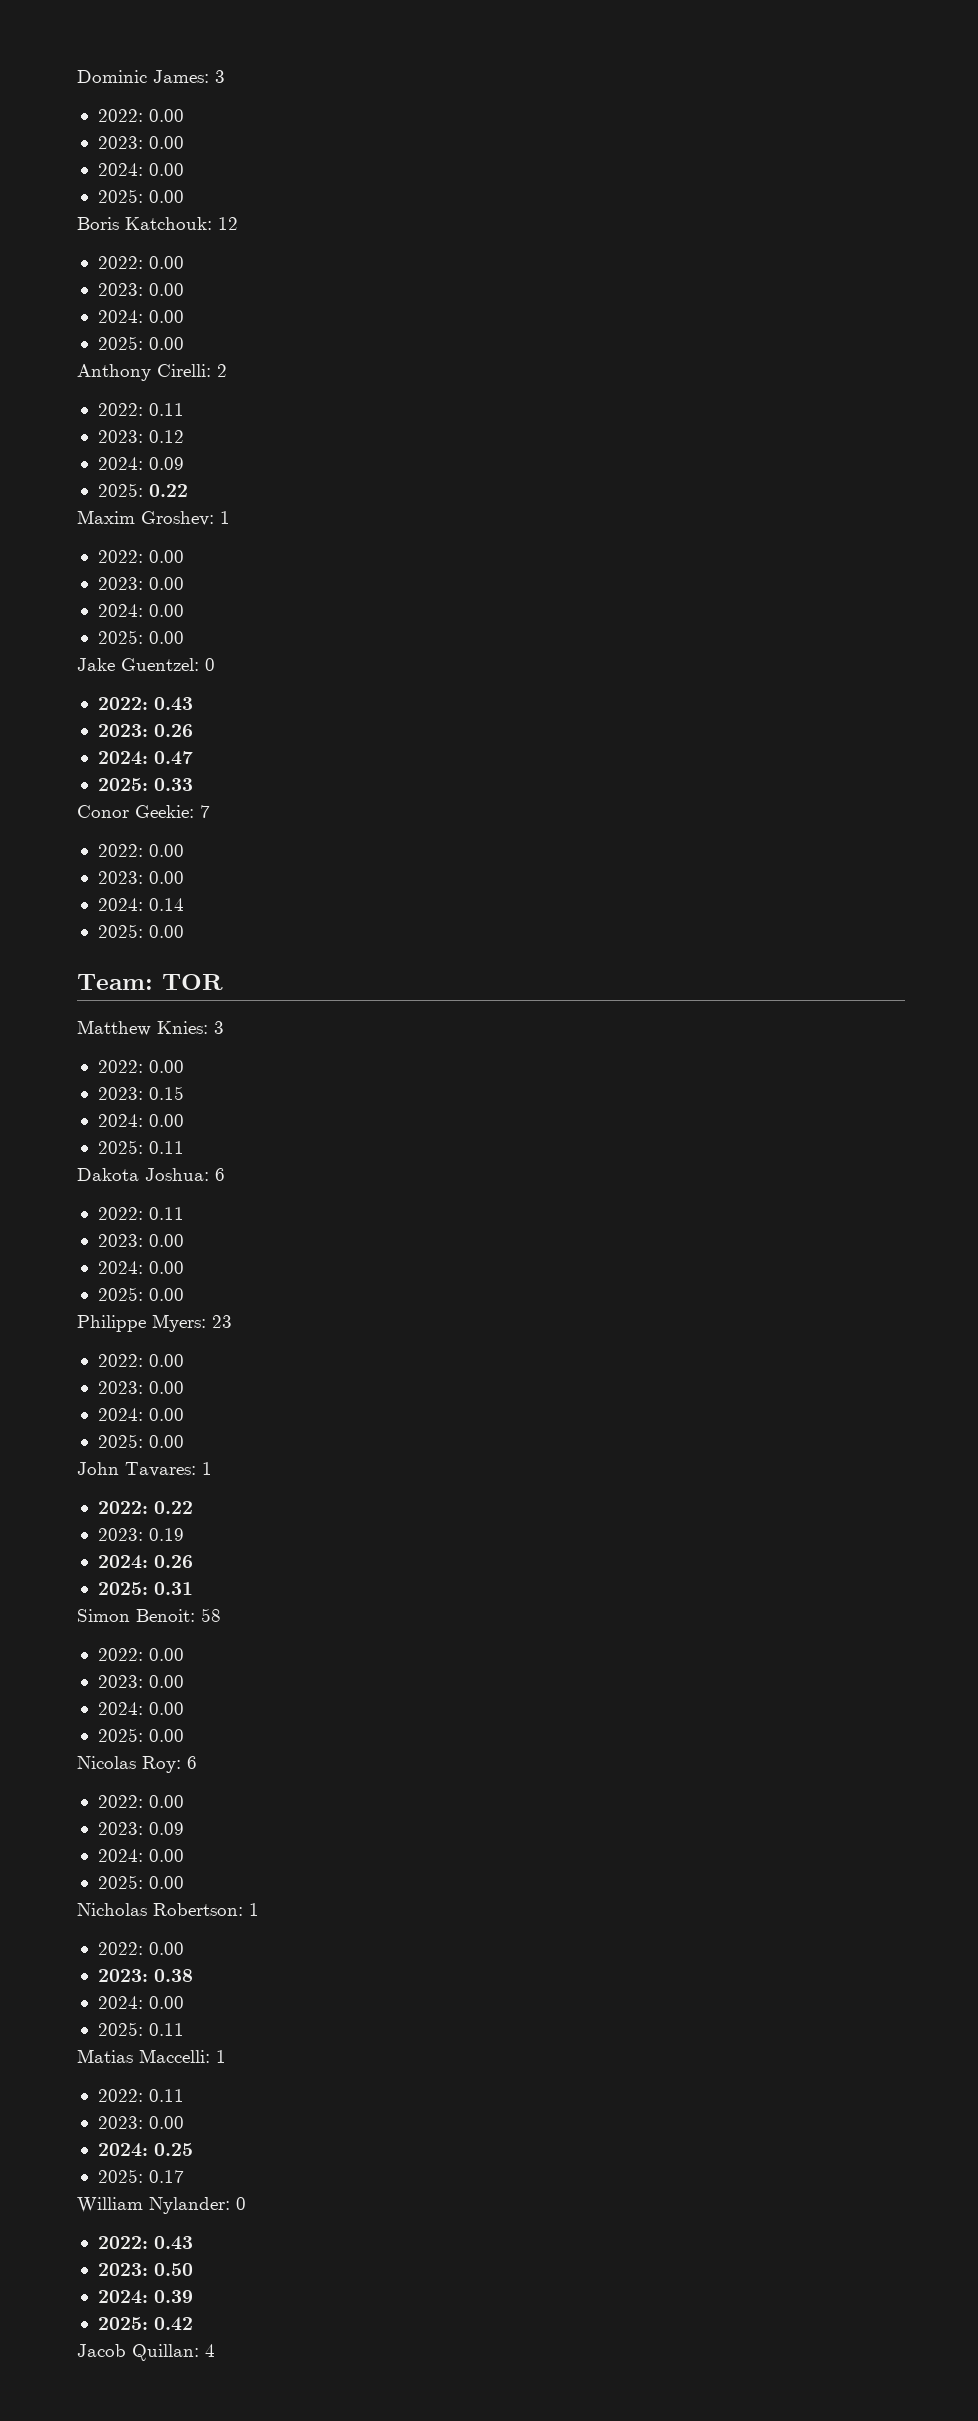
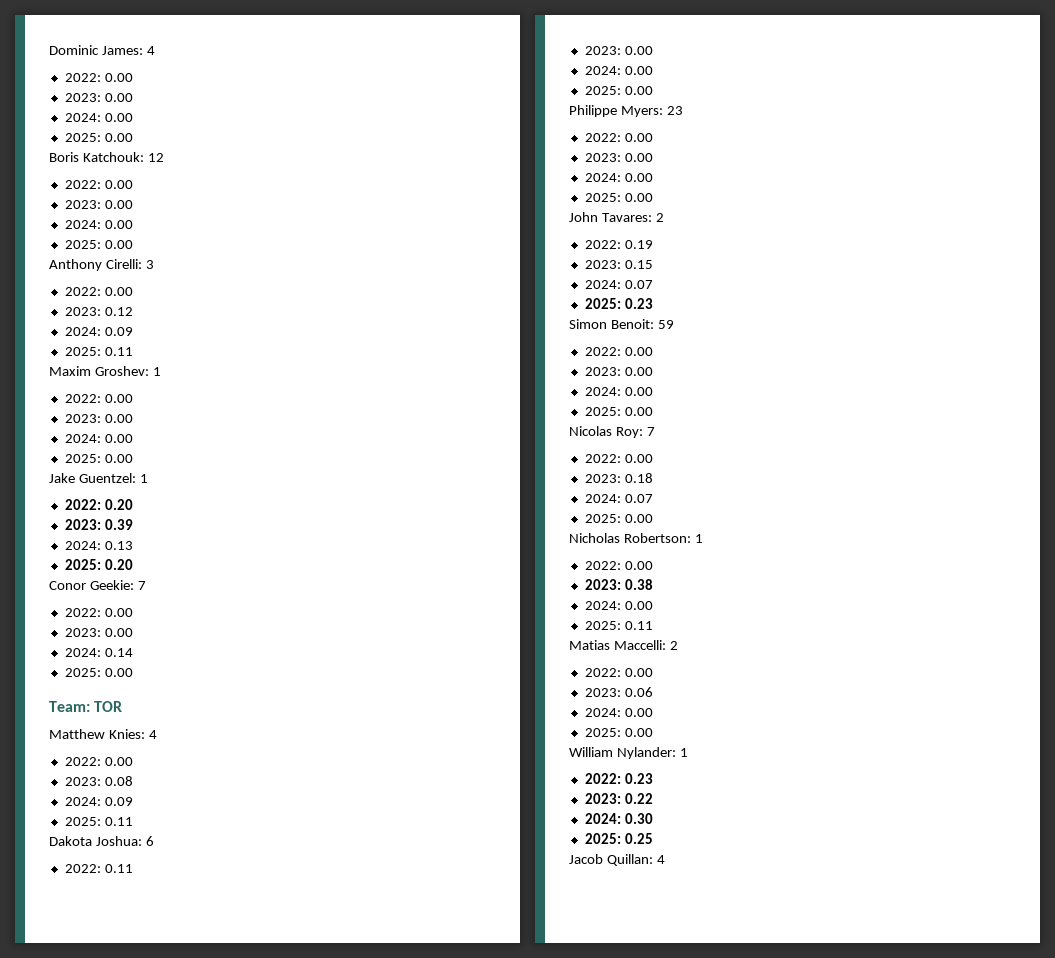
[215,70,225,83] 3 -> [146,46,155,55] 4
[217,364,227,377] [97,403,184,416] 2 // 2022: 0.11 -> [145,260,154,269] [64,287,133,296] 3 // 2022: 0.00
[148,484,188,497] 0.22 -> [104,347,133,356] 0.11
[205,658,215,671] [97,697,193,711] [97,724,193,737] [97,751,193,765] [97,778,193,791] 0 // 2022: 0.43 // 2023: 0.26 // 2024: 0.47 // 2025: 0.33 -> [139,474,148,483] [64,499,133,510] [64,519,133,530] [64,541,133,550] [64,559,133,570] 1 // 2022: 0.20 // 2023: 0.39 // 2024: 0.13 // 2025: 0.20
[214,1021,224,1034] [97,1060,184,1073] [97,1086,184,1100] [97,1114,184,1127] 3 // 2022: 0.00 // 2023: 0.15 // 2024: 0.00 -> [148,730,157,739] [64,757,133,766] [64,776,133,786] [64,797,133,806] 4 // 2022: 0.00 // 2023: 0.08 // 2024: 0.09
[202,1462,212,1475] [97,1501,193,1514] [97,1528,184,1541] [97,1555,193,1569] [97,1582,193,1595] 1 // 2022: 0.22 // 2023: 0.19 // 2024: 0.26 // 2025: 0.31 -> [655,213,664,222] [584,240,653,249] [584,260,653,269] [584,280,653,289] [584,298,653,309] 2 // 2022: 0.19 // 2023: 0.15 // 2024: 0.07 // 2025: 0.23
[201,1608,221,1622] 58 -> [657,320,674,329] 59
[187,1756,197,1769] [97,1795,184,1808] [97,1822,184,1835] [97,1849,184,1862] 6 // 2022: 0.00 // 2023: 0.09 // 2024: 0.00 -> [646,427,655,436] [584,454,653,463] [584,473,653,483] [584,494,653,503] 7 // 2022: 0.00 // 2023: 0.18 // 2024: 0.07
[216,2050,226,2063] [97,2089,184,2102] [97,2116,184,2129] [97,2143,193,2157] [97,2169,184,2183] [77,2197,246,2214] [97,2236,193,2250] [97,2263,193,2276] [97,2290,193,2304] [97,2317,193,2331] 1 // 2022: 0.11 // 2023: 0.00 // 2024: 0.25 // 2025: 0.17 // William Nylander: 0 // 2022: 0.43 // 2023: 0.50 // 2024: 0.39 // 2025: 0.42 -> [669,641,678,650] [584,668,653,677] [584,687,653,697] [584,708,653,717] [584,728,653,737] [569,747,688,759] [584,773,653,784] [584,793,653,804] [584,813,653,824] [584,833,653,844] 2 // 2022: 0.00 // 2023: 0.06 // 2024: 0.00 // 2025: 0.00 // William Nylander: 1 // 2022: 0.23 // 2023: 0.22 // 2024: 0.30 // 2025: 0.25

